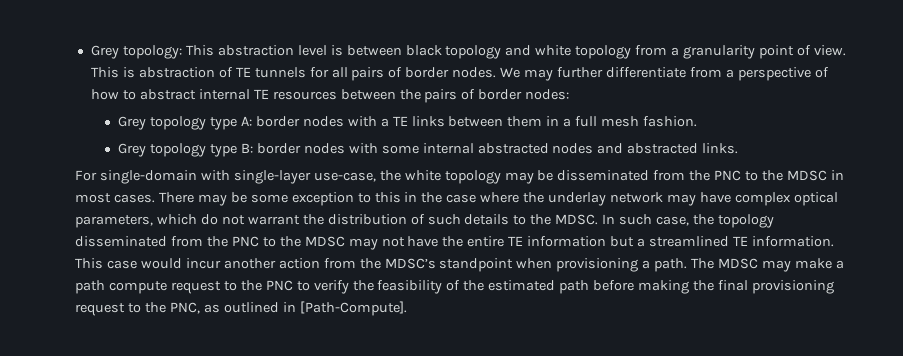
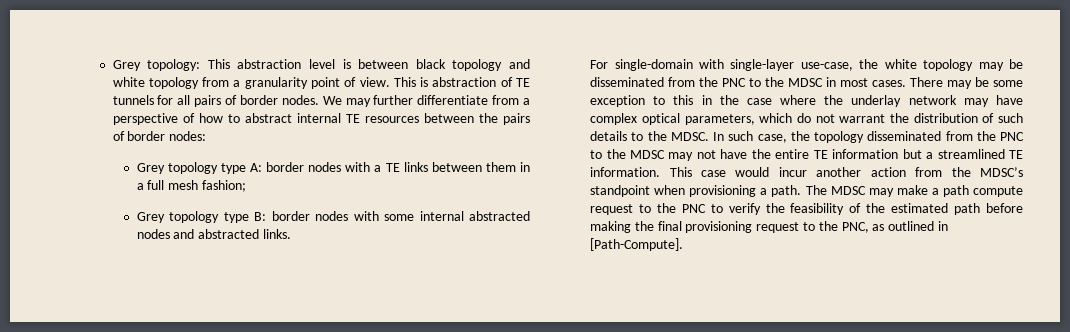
[642,116,697,127] fashion. -> [202,180,247,192] fashion;

